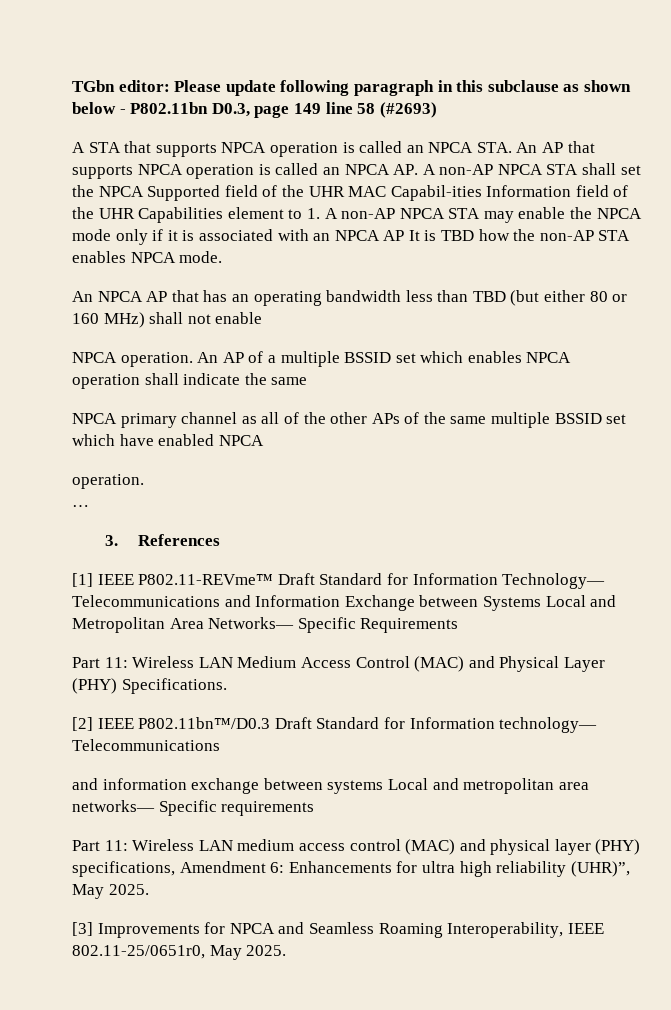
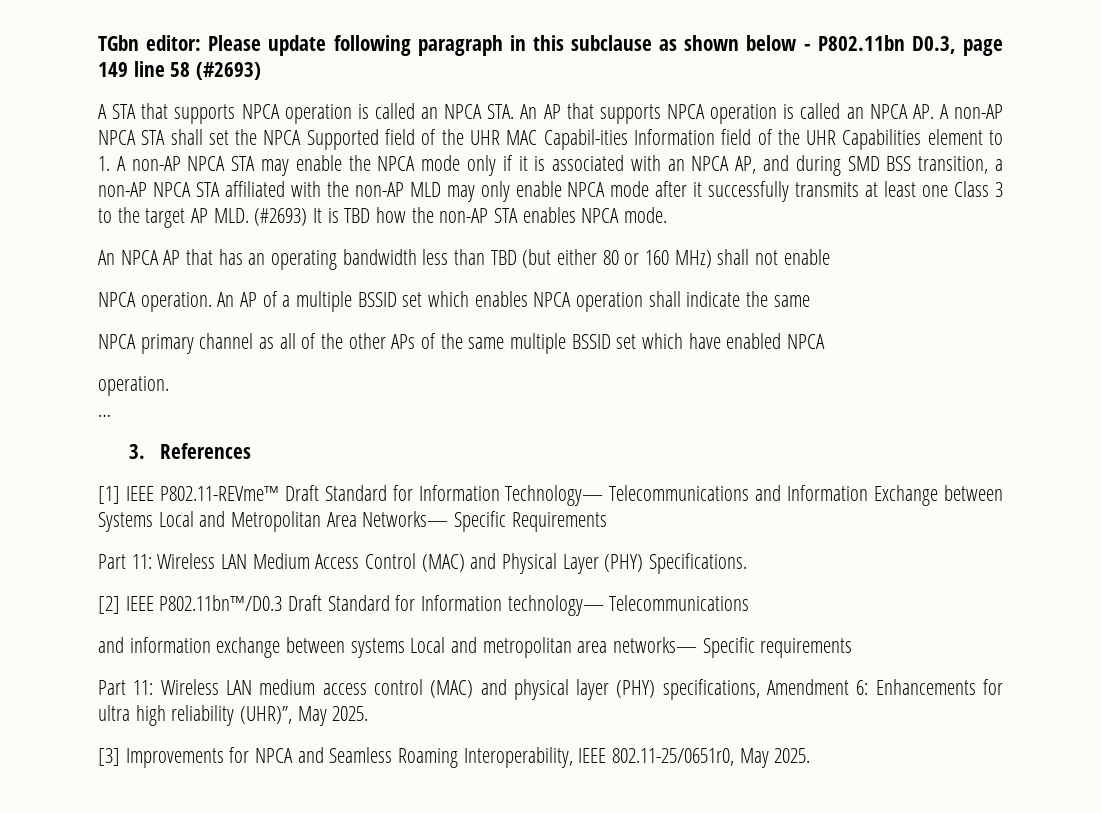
[383,230,405,241] AP -> [735,155,1003,176] [98,181,1003,202] [98,207,308,228] AP, and during SMD BSS transition, a non-AP NPCA STA affiliated with the non-AP MLD may only enable NPCA mode after it successfully transmits at least one Class 3 to the target AP MLD. (#2693)

